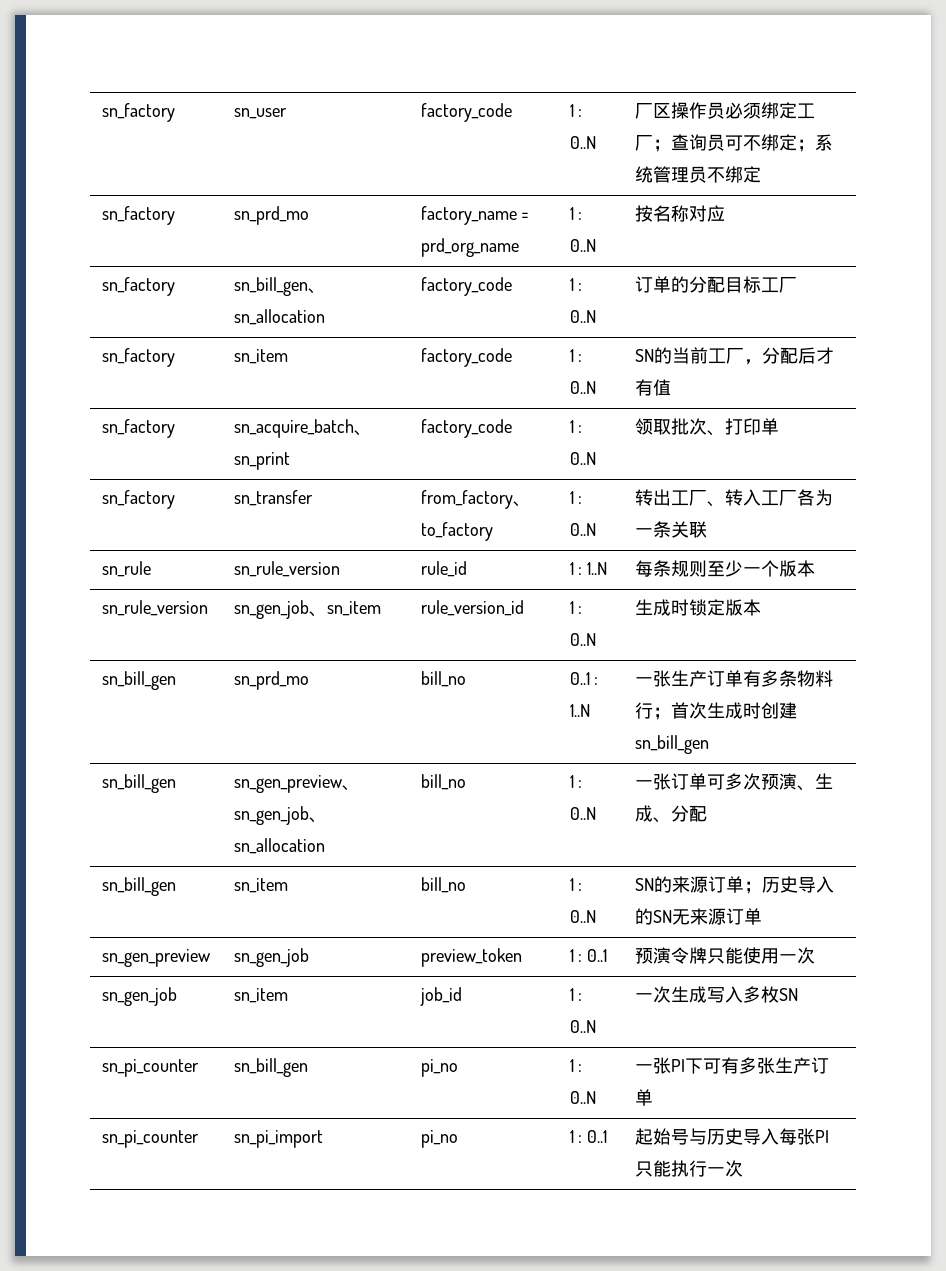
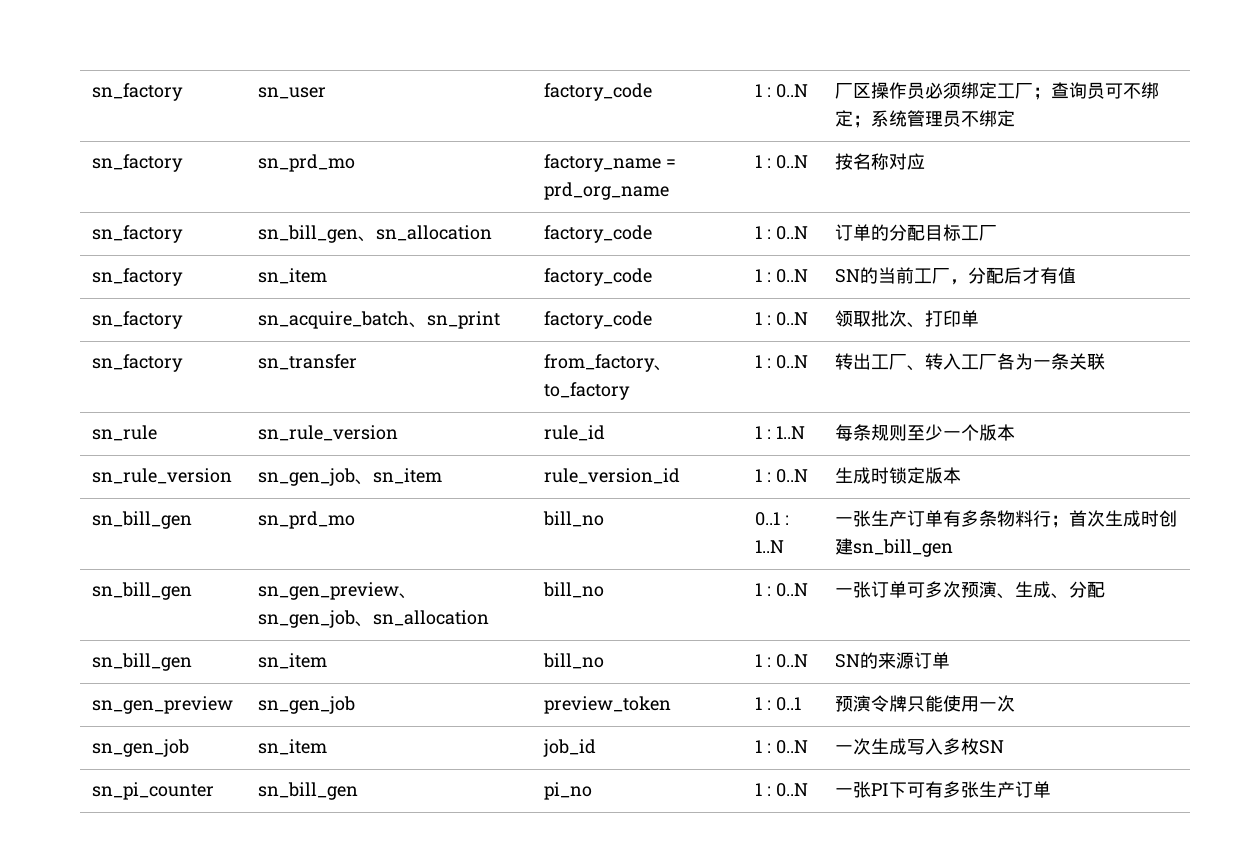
[743,876,834,894] [634,908,762,925] ；历史导入的SN无来源订单 -> (951, 660) none
[101,1130,199,1148] [233,1130,323,1148] [420,1130,458,1148] [569,1130,608,1143] [634,1128,829,1145] [634,1160,743,1177] // sn_pi_counter | sn_pi_import | pi_no | 1 : 0..1 | 起始号与历史导入每张PI只能执行一次 -> (1052, 789) none

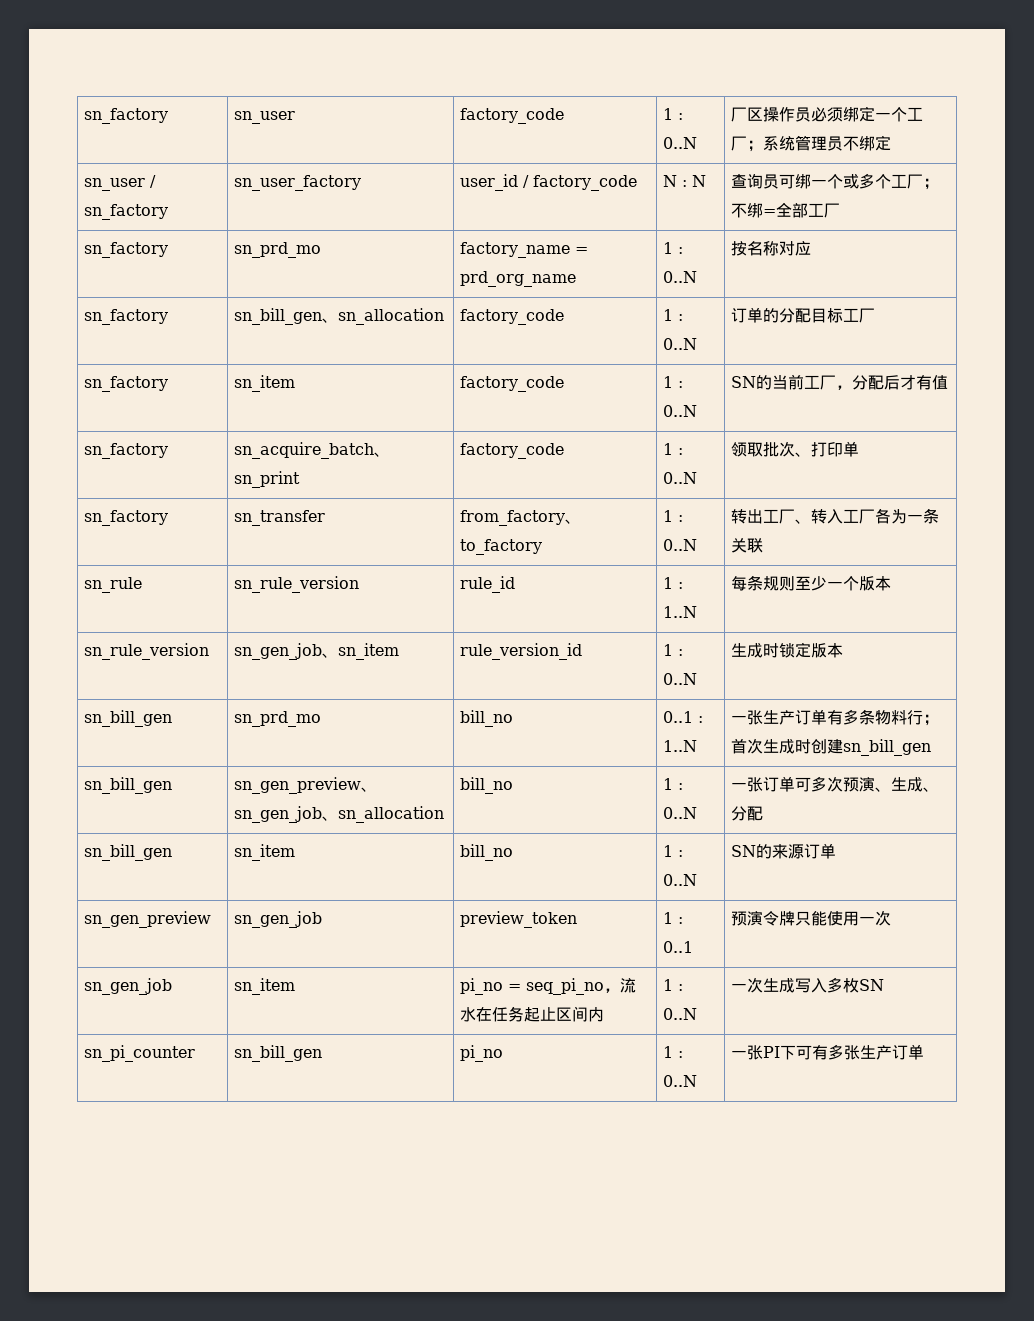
[997,82,1160,100] [835,110,854,127] 工厂；查询员可不绑定 -> [875,107,924,122] [731,136,748,151] 一个工厂
(1016, 118) none -> [84,175,157,191] [84,204,169,220] [234,175,362,191] [460,174,638,191] [663,175,707,187] [731,173,940,190] [731,202,841,218] // sn_user / sn_factory | sn_user_factory | user_id / factory_code | N : N | 查询员可绑一个或多个工厂；不绑=全部工厂
[543,739,597,757] job_id -> [460,978,637,995] [460,1006,605,1022] pi_no = seq_pi_no，流水在任务起止区间内

